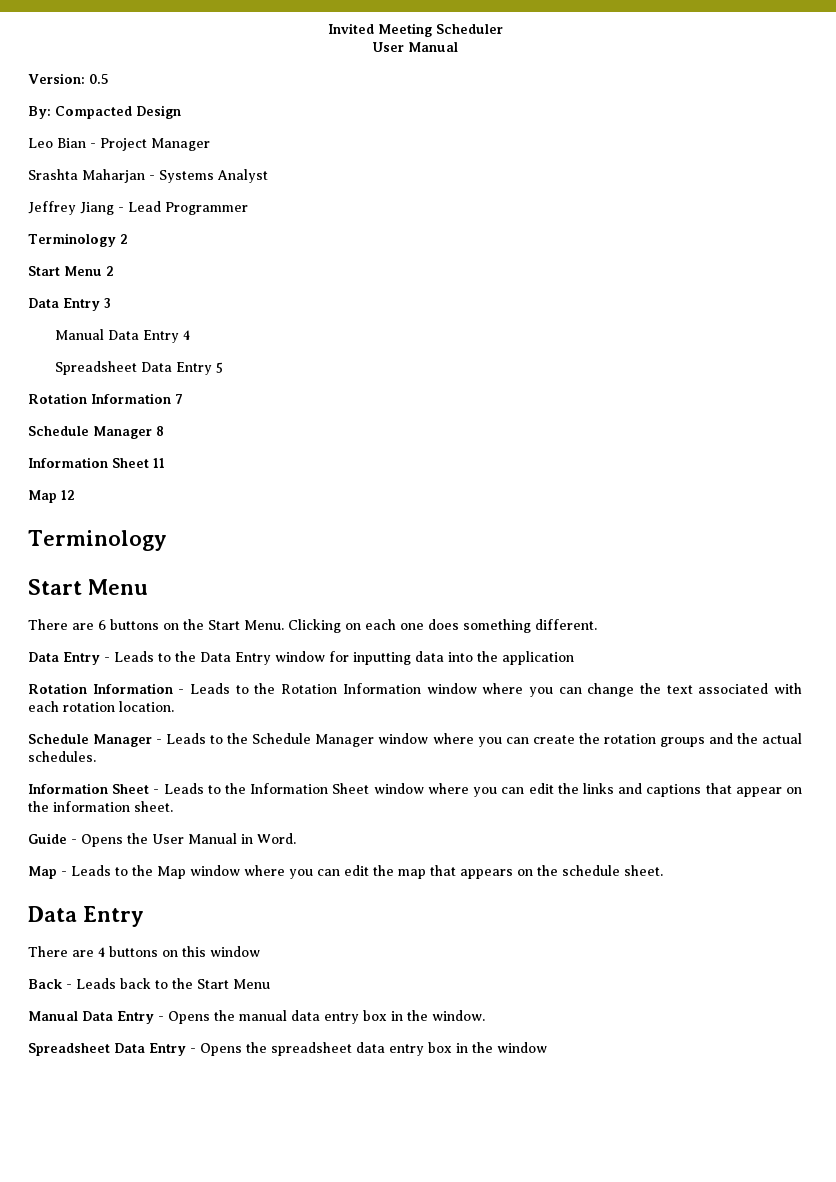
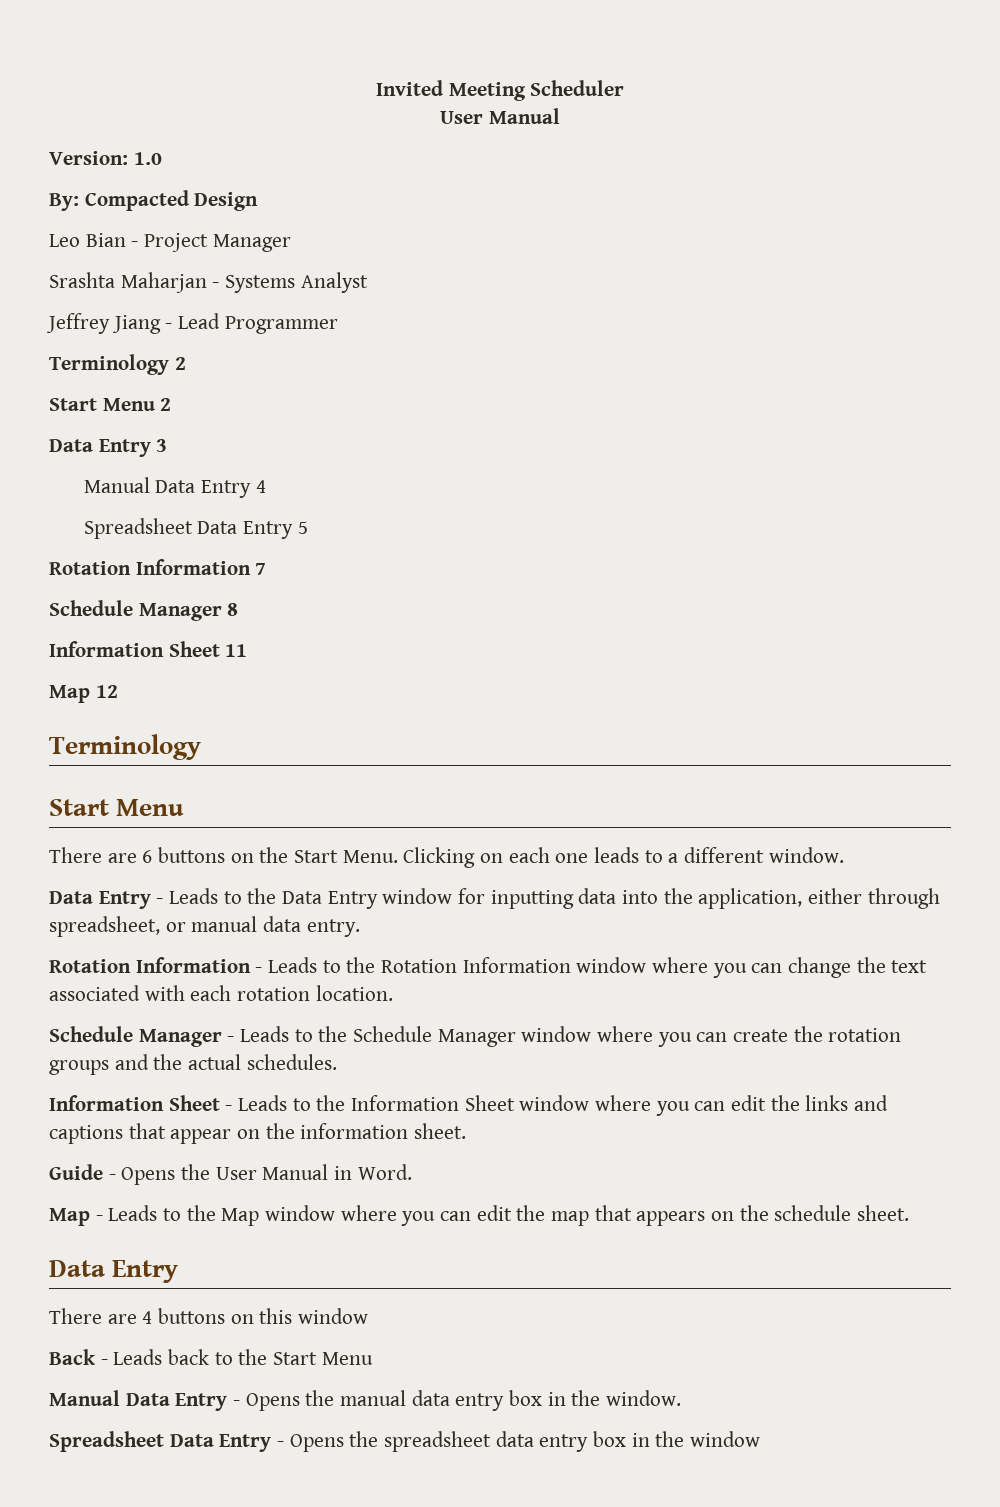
[89,74,109,84] 0.5 -> [133,152,162,165] 1.0
[428,619,597,633] does something different. -> [594,847,844,863] leads to a different window.
[502,651,574,665] application -> [698,888,940,909] [49,916,360,937] application, either through spreadsheet, or manual data entry.

